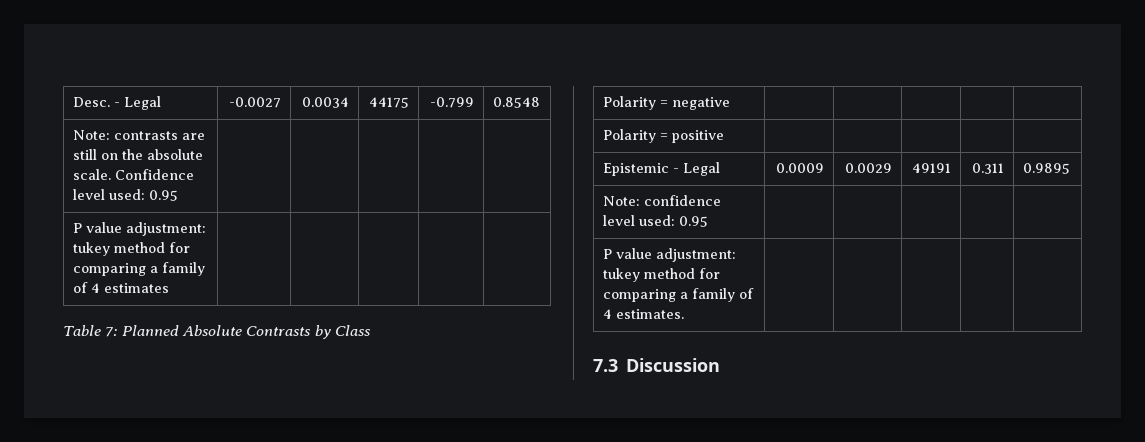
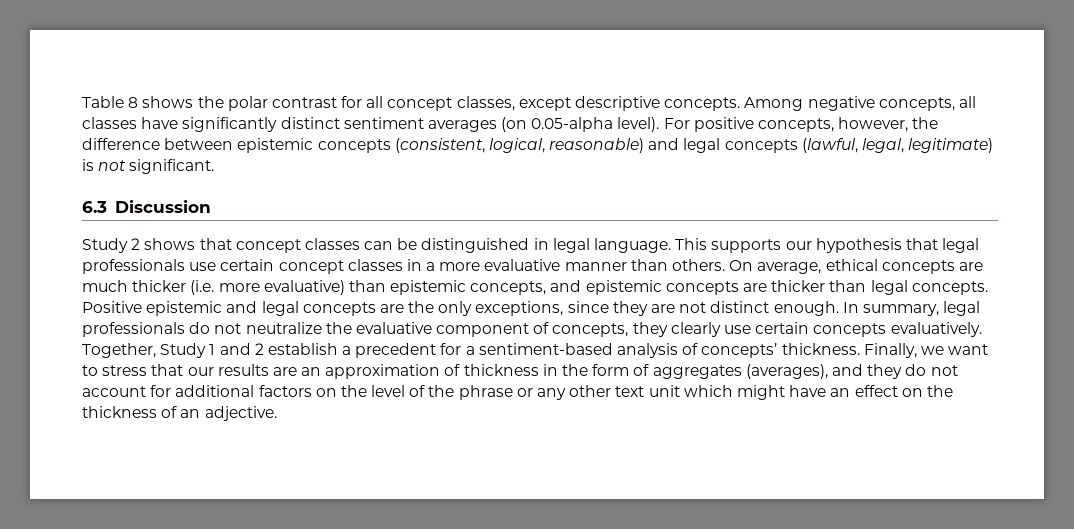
[72,96,161,110] [229,97,282,108] [302,97,350,108] [369,97,410,108] [430,97,475,108] [492,97,540,108] [72,130,205,140] [72,149,203,160] [72,169,194,180] [72,189,178,201] [72,222,206,236] [72,242,190,256] [72,262,205,276] [72,282,169,293] [63,325,371,339] [602,96,730,110] [602,129,724,143] [602,162,720,176] [776,163,825,173] [845,163,893,173] [912,163,952,173] [972,163,1005,174] [1022,163,1070,174] [602,195,721,206] [602,215,708,227] [602,248,736,262] [602,268,720,282] [602,288,754,302] [602,309,684,319] [593,358,720,372] Desc. - Legal | -0.0027 | 0.0034 | 44175 | -0.799 | 0.8548 // Note: contrasts are still on the absolute scale. Confidence level used: 0.95 | | | | | // P value adjustment: tukey method for comparing a family of 4 estimates | | | | | // Table 7: Planned Absolute Contrasts by Class // Polarity = negative | | | | | // Polarity = positive | | | | | // Epistemic - Legal | 0.0009 | 0.0029 | 49191 | 0.311 | 0.9895 // Note: confidence level used: 0.95 | | | | | // P value adjustment: tukey method for comparing a family of 4 estimates. | | | | | // 7.3 Discussion -> [82,96,976,111] [82,117,939,132] [82,138,994,153] [82,159,215,174] [82,200,211,213] [82,238,980,253] [82,259,983,274] [82,280,988,295] [82,301,981,316] [82,322,982,337] [82,343,989,358] [82,364,958,379] [82,385,953,400] [82,406,277,421] Table 8 shows the polar contrast for all concept classes, except descriptive concepts. Among negative concepts, all classes have significantly distinct sentiment averages (on 0.05-alpha level). For positive concepts, however, the difference between epistemic concepts (consistent, logical, reasonable) and legal concepts (lawful, legal, legitimate) is not significant. // 6.3 Discussion // Study 2 shows that concept classes can be distinguished in legal language. This supports our hypothesis that legal professionals use certain concept classes in a more evaluative manner than others. On average, ethical concepts are much thicker (i.e. more evaluative) than epistemic concepts, and epistemic concepts are thicker than legal concepts. Positive epistemic and legal concepts are the only exceptions, since they are not distinct enough. In summary, legal professionals do not neutralize the evaluative component of concepts, they clearly use certain concepts evaluatively. Together, Study 1 and 2 establish a precedent for a sentiment-based analysis of concepts’ thickness. Finally, we want to stress that our results are an approximation of thickness in the form of aggregates (averages), and they do not account for additional factors on the level of the phrase or any other text unit which might have an effect on the thickness of an adjective.

